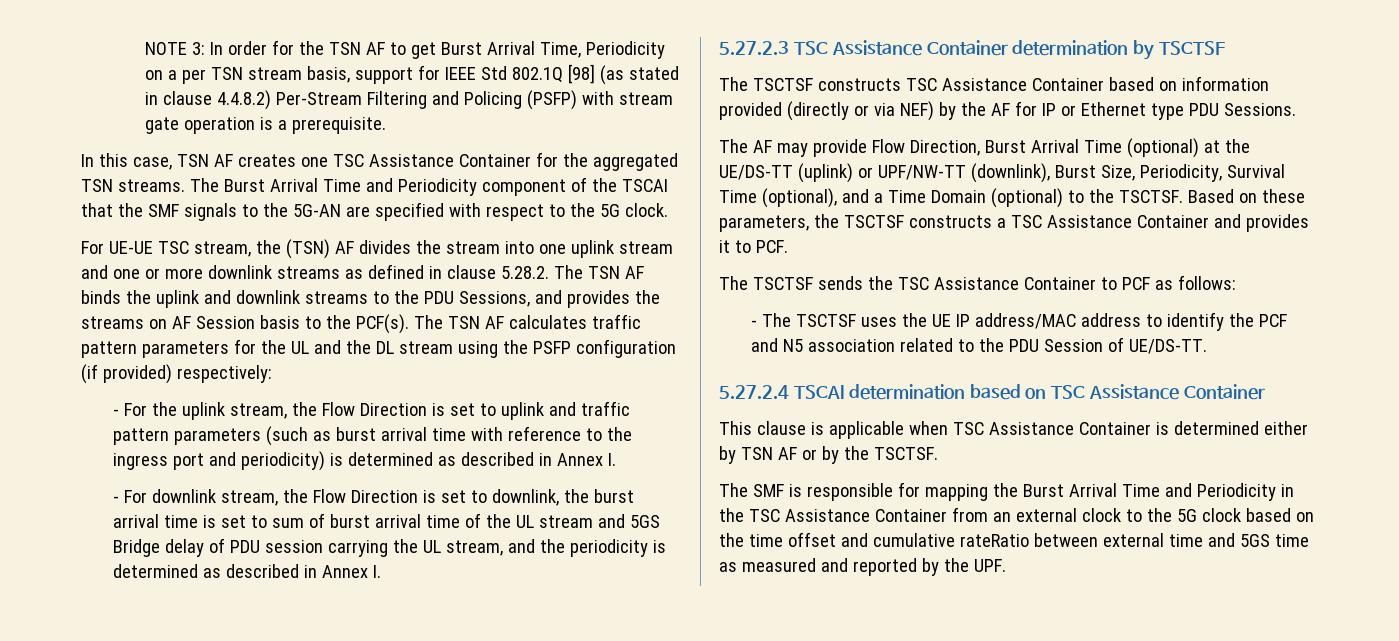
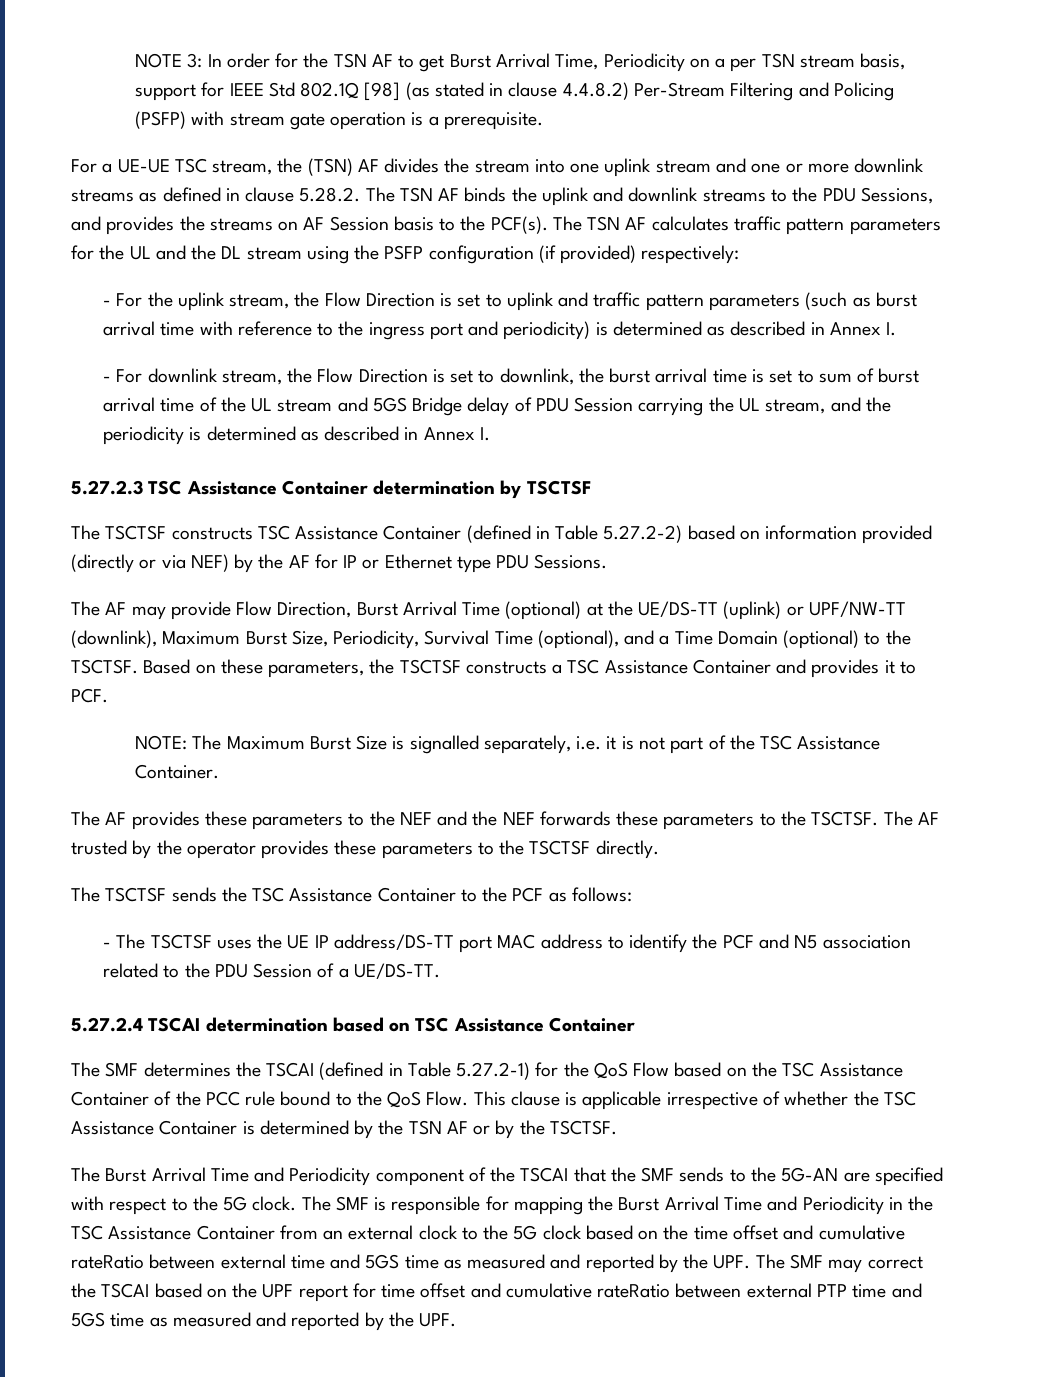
[81,152,678,171] [81,177,668,196] [81,202,668,221] [81,241,104,254] // In this case, TSN AF creates one TSC Assistance Container for the aggregated TSN streams. The Burst Arrival Time and Periodicity component of the TSCAI that the SMF signals to the 5G-AN are specified with respect to the 5G clock. // For -> [71,159,113,173] // For a
[265,540,324,553] session -> [574,397,634,412] Session
(1104, 84) none -> [466,525,683,543] (defined in Table 5.27.2-2)
(1050, 173) none -> [162,631,241,645] Maximum
(788, 246) none -> [135,735,881,754] [135,764,220,779] [71,811,939,830] [71,840,659,859] // NOTE: The Maximum Burst Size is signalled separately, i.e. it is not part of the TSC Assistance Container. // The AF provides these parameters to the NEF and the NEF forwards these parameters to the TSCTSF. The AF trusted by the operator provides these parameters to the TSCTSF directly.
(1117, 283) none -> [482,887,508,902] the
[975,313,1077,329] address/MAC -> [333,934,536,953] address/DS-TT port MAC
(1125, 344) none -> [338,968,349,978] a
[719,421,948,439] This clause is applicable when -> [71,1062,903,1080] [71,1091,879,1110] The SMF determines the TSCAI (defined in Table 5.27.2-1) for the QoS Flow based on the TSC Assistance Container of the PCC rule bound to the QoS Flow. This clause is applicable irrespective of whether the
[1263,421,1308,435] [719,446,736,464] either by -> [354,1120,404,1139] by the
(748, 490) none -> [105,1167,943,1186] [71,1196,331,1215] Burst Arrival Time and Periodicity component of the TSCAI that the SMF sends to the 5G-AN are specified with respect to the 5G clock. The
(1006, 565) none -> [755,1254,923,1273] [71,1283,922,1302] [71,1312,457,1331] The SMF may correct the TSCAI based on the UPF report for time offset and cumulative rateRatio between external PTP time and 5GS time as measured and reported by the UPF.

